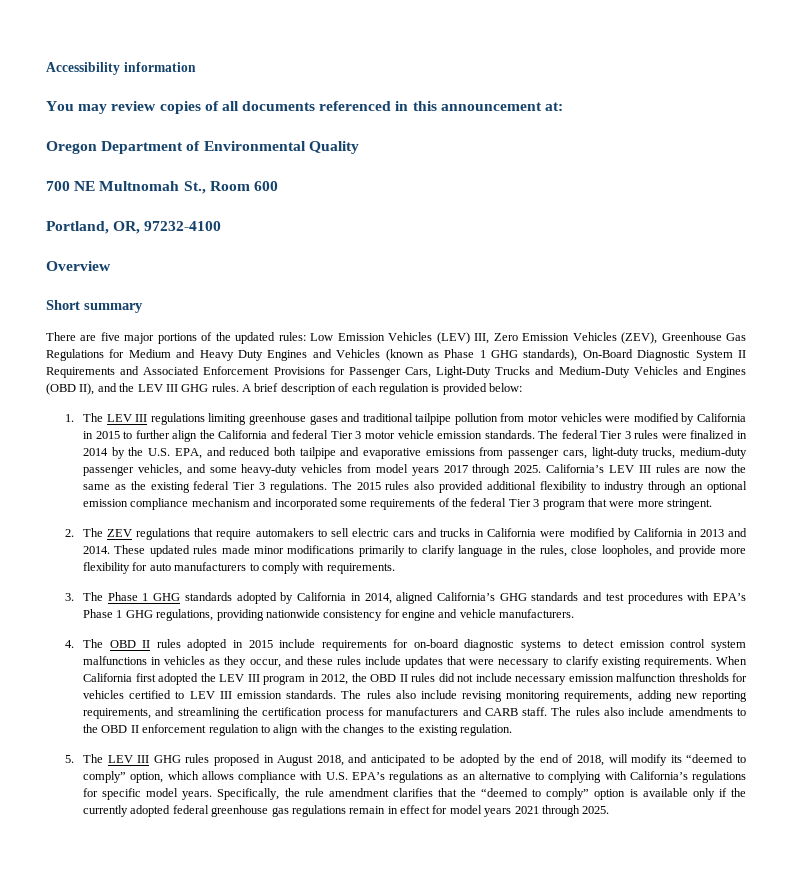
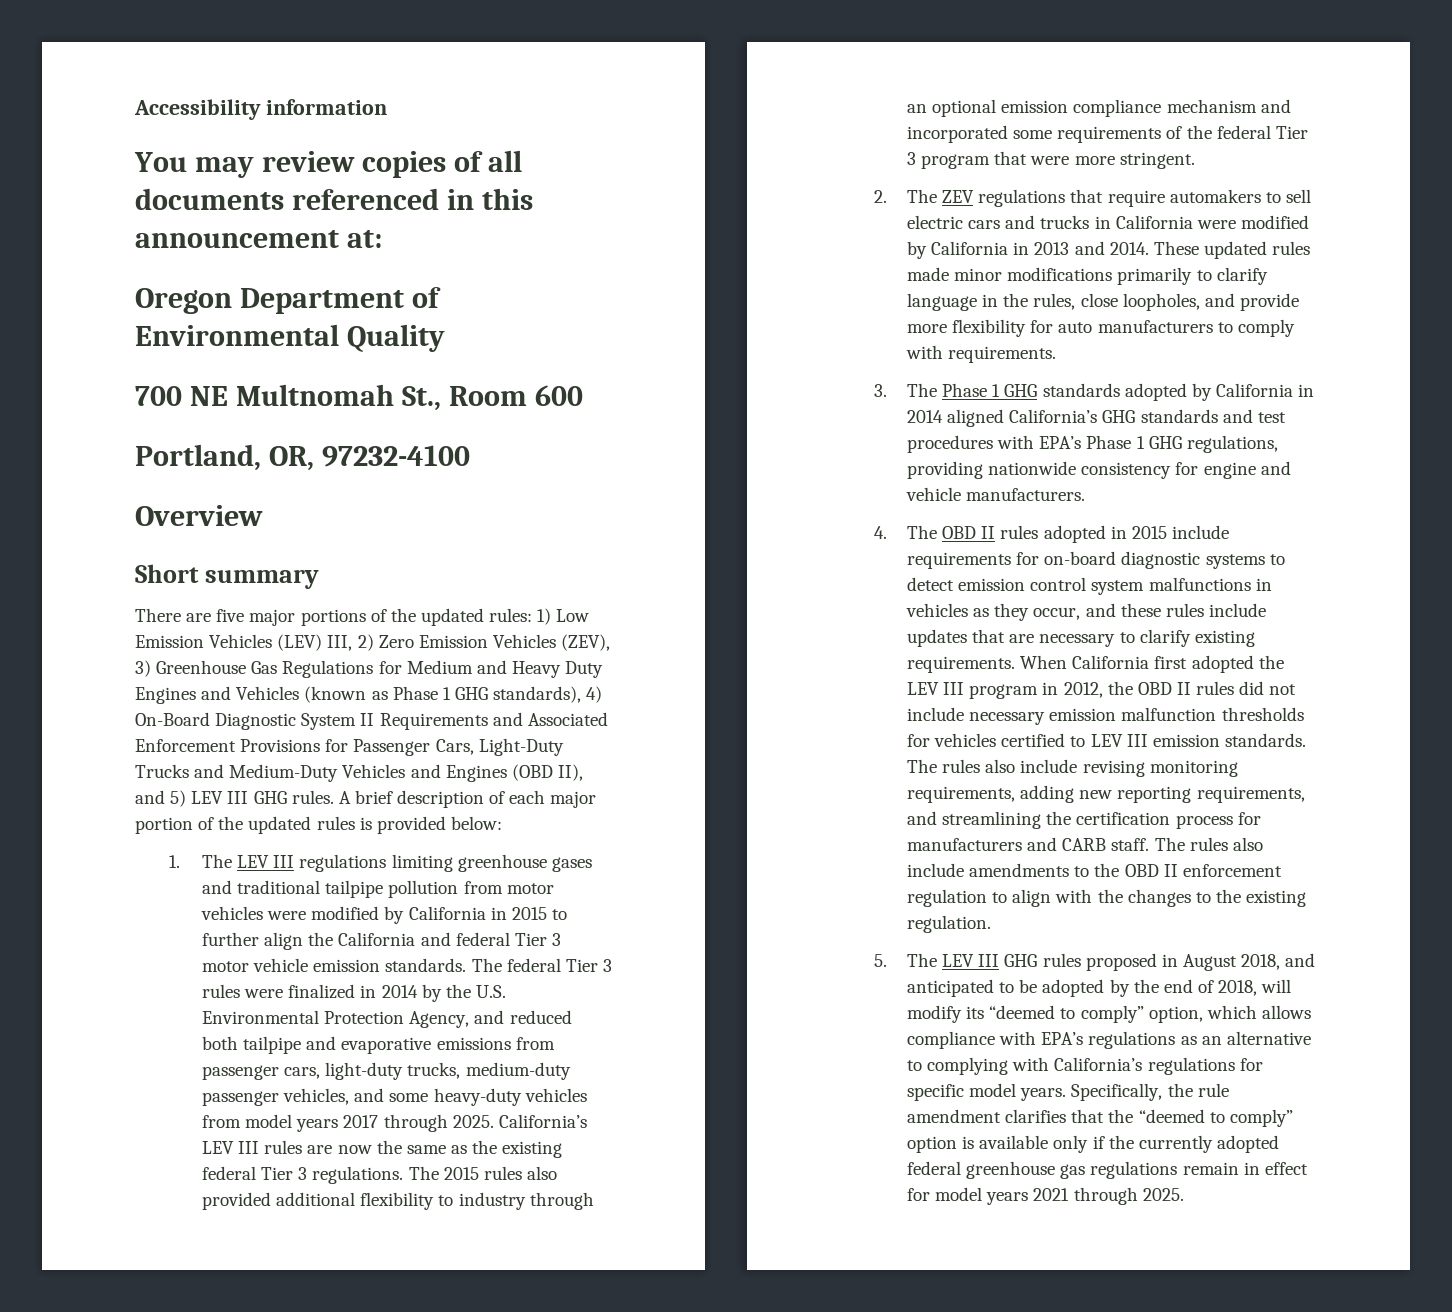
(306, 336) none -> [537,608,552,625] 1)
(490, 338) none -> [357,634,374,651] 2)
(658, 338) none -> [135,660,151,677] 3)
(578, 355) none -> [586,686,603,703] 4)
[119,383,135,392] the -> [170,790,187,807] 5)
[378,383,429,395] regulation -> [550,791,597,808] [135,816,355,834] major portion of the updated rules
[174,448,202,459] EPA, -> [201,1010,470,1028] Environmental Protection Agency,
[364,593,392,604] 2014, -> [906,410,943,423] 2014
[469,659,495,665] were -> [1009,634,1035,643] are
[325,772,348,780] U.S. -> (1037, 1038) none

